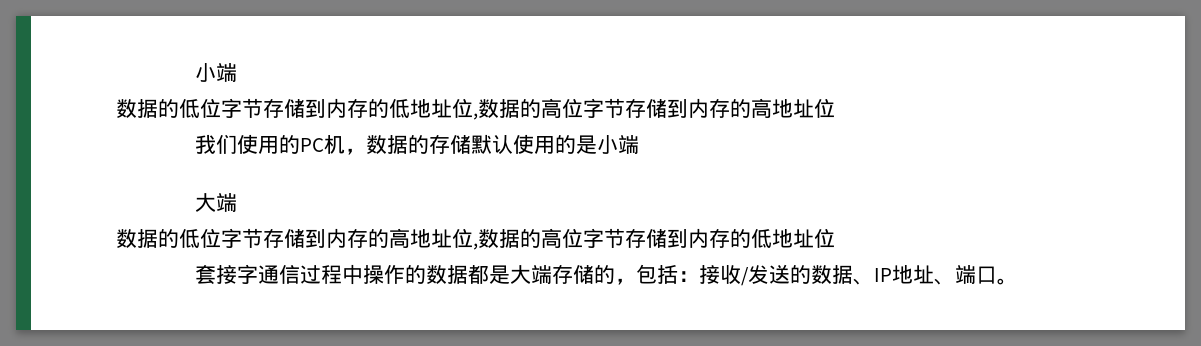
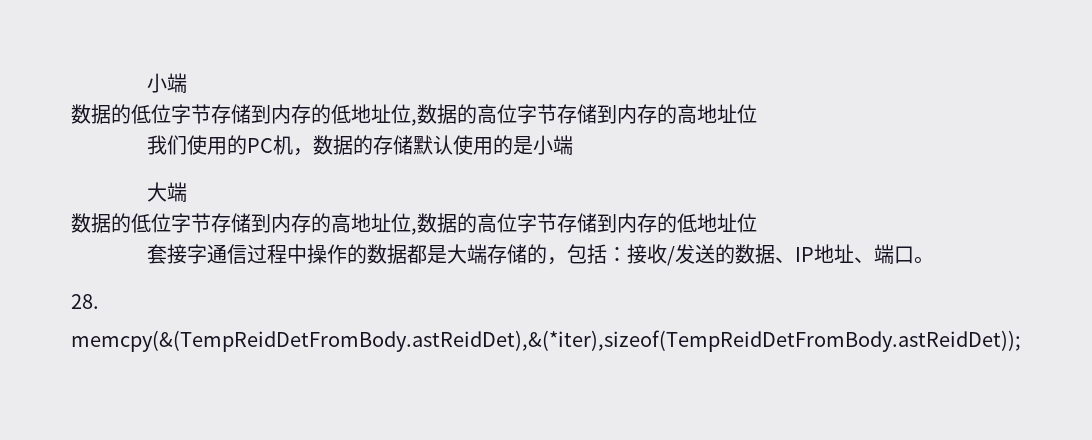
(1018, 281) none -> [71,294,99,309] [71,330,1021,352] // 28. // memcpy(&(TempReidDetFromBody.astReidDet),&(*iter),sizeof(TempReidDetFromBody.astReidDet));

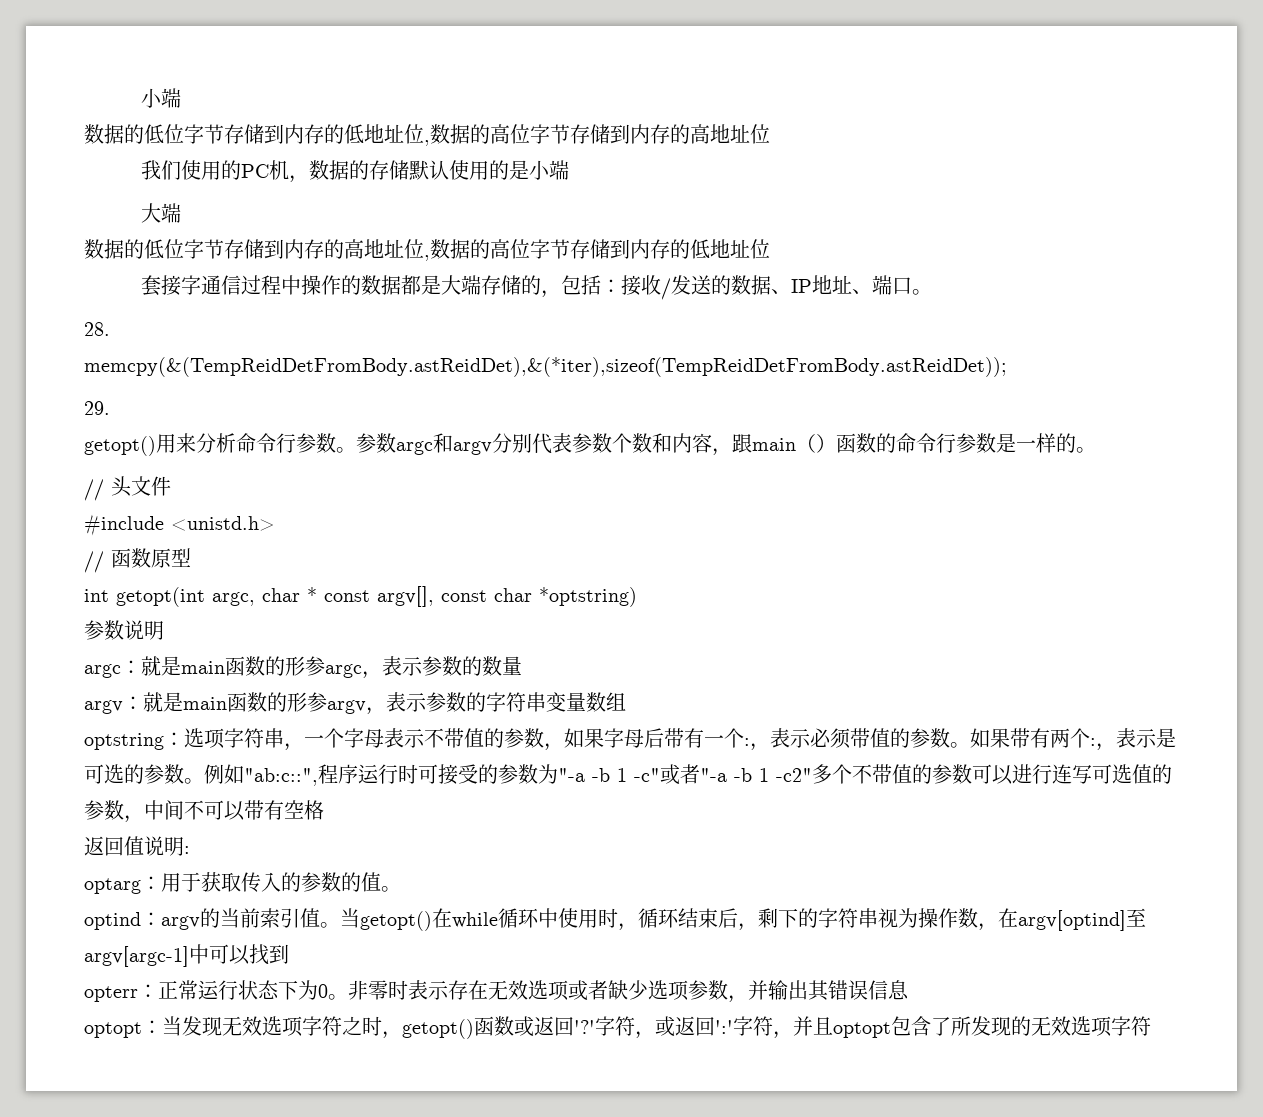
(1021, 341) none -> [84,401,110,415] [84,433,1096,456] [84,476,171,501] [84,514,275,536] [84,548,191,573] [84,586,637,607] [84,620,164,640] [84,656,522,679] [84,692,626,715] [84,728,1176,751] [84,764,1172,786] [84,800,324,823] [84,836,190,856] [84,872,401,894] [84,908,1146,931] [84,944,289,967] [84,980,909,1003] [84,1016,1151,1039] // 29. // getopt()用来分析命令行参数。参数argc和argv分别代表参数个数和内容，跟main（）函数的命令行参数是一样的。 // // 头文件 // #include <unistd.h> // // 函数原型 // int getopt(int argc, char * const argv[], const char *optstring) // 参数说明 // argc：就是main函数的形参argc，表示参数的数量 // argv：就是main函数的形参argv，表示参数的字符串变量数组 // optstring：选项字符串，一个字母表示不带值的参数，如果字母后带有一个:，表示必须带值的参数。如果带有两个:，表示是可选的参数。例如"ab:c::",程序运行时可接受的参数为"-a -b 1 -c"或者"-a -b 1 -c2"多个不带值的参数可以进行连写可选值的参数，中间不可以带有空格 // 返回值说明: // optarg：用于获取传入的参数的值。 // optind：argv的当前索引值。当getopt()在while循环中使用时，循环结束后，剩下的字符串视为操作数，在argv[optind]至argv[argc-1]中可以找到 // opterr：正常运行状态下为0。非零时表示存在无效选项或者缺少选项参数，并输出其错误信息 // optopt：当发现无效选项字符之时，getopt()函数或返回'?'字符，或返回':'字符，并且optopt包含了所发现的无效选项字符

